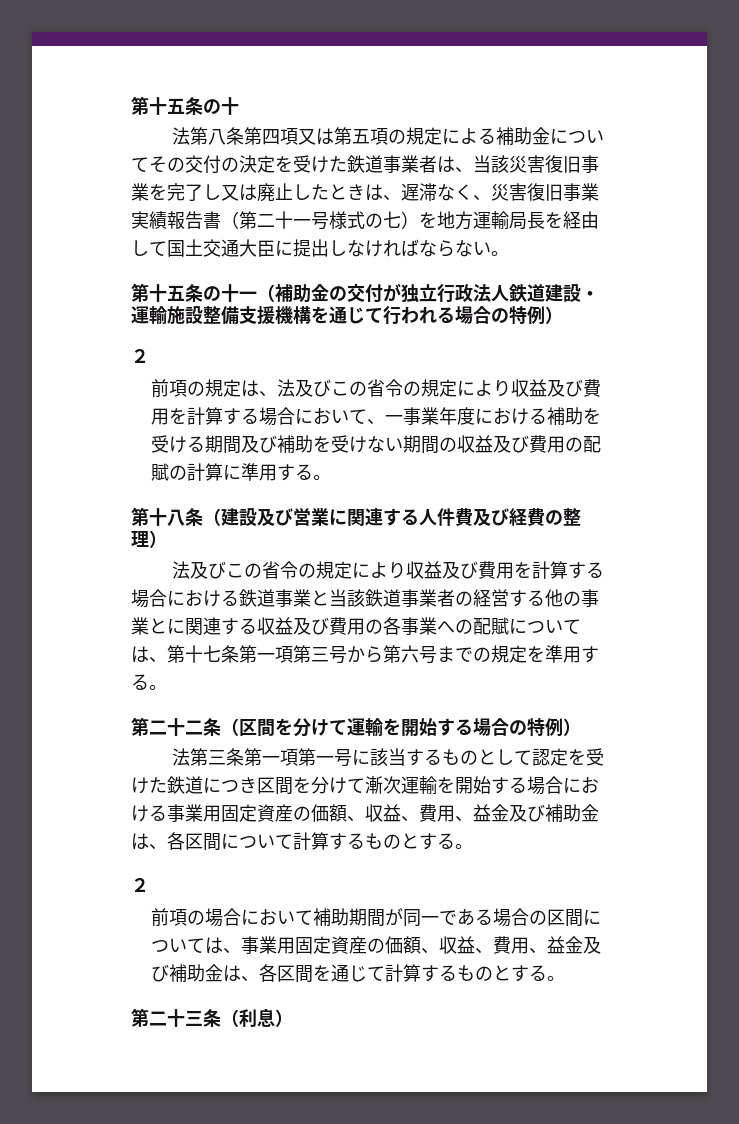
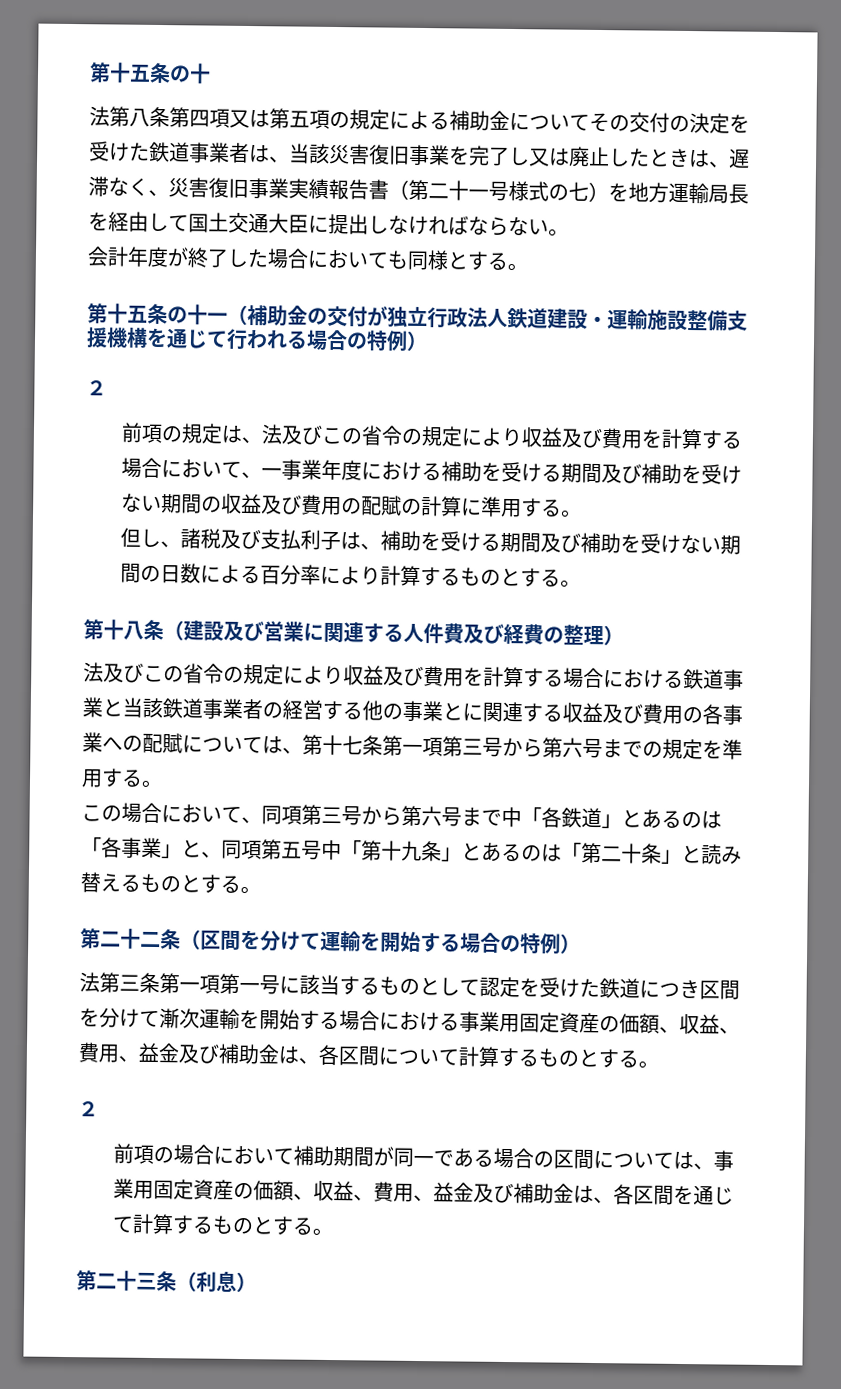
(509, 253) none -> [87,246,528,272] // 会計年度が終了した場合においても同様とする。
(332, 477) none -> [119,527,741,555] [119,563,581,588] // 但し、諸税及び支払利子は、補助を受ける期間及び補助を受けない期間の日数による百分率により計算するものとする。
(167, 687) none -> [81,802,722,829] [81,837,742,865] [80,872,261,895] // この場合において、同項第三号から第六号まで中「各鉄道」とあるのは「各事業」と、同項第五号中「第十九条」とあるのは「第二十条」と読み替えるものとする。

